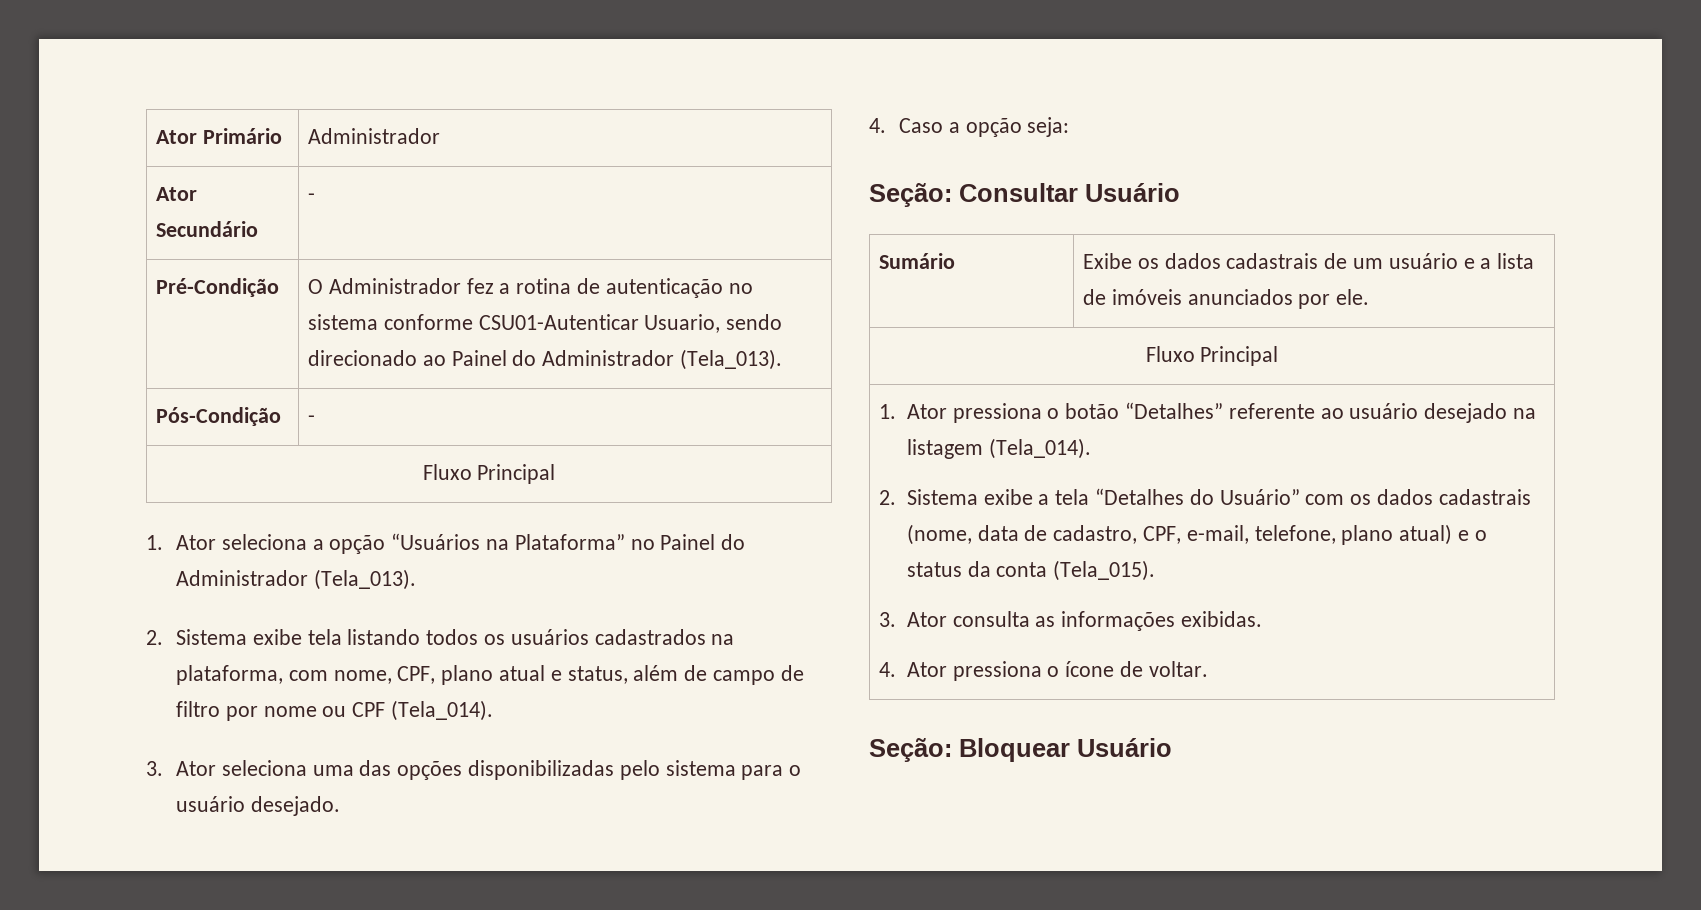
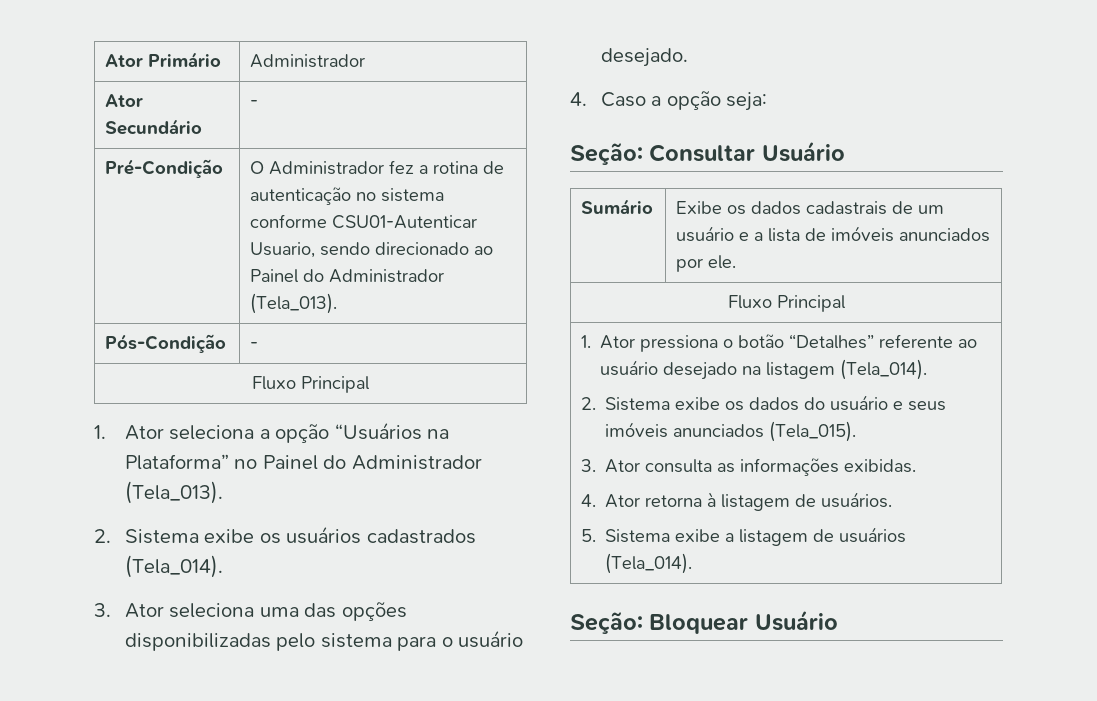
[307,629,735,645] [175,665,804,685] [175,701,386,721] tela listando todos os usuários cadastrados na plataforma, com nome, CPF, plano atual e status, além de campo de filtro por nome ou CPF -> [259,526,476,544] os usuários cadastrados
[1038,488,1531,505] [906,524,1487,545] [906,561,1048,577] a tela “Detalhes do Usuário” com os dados cadastrais (nome, data de cadastro, CPF, e-mail, telefone, plano atual) e o status da conta -> [725,395,947,411] [605,422,765,438] os dados do usuário e seus imóveis anunciados
[952,661,1208,681] pressiona o ícone de voltar. -> [645,492,893,511] [581,527,907,546] [605,553,693,574] retorna à listagem de usuários. // 5. Sistema exibe a listagem de usuários (Tela_014).

